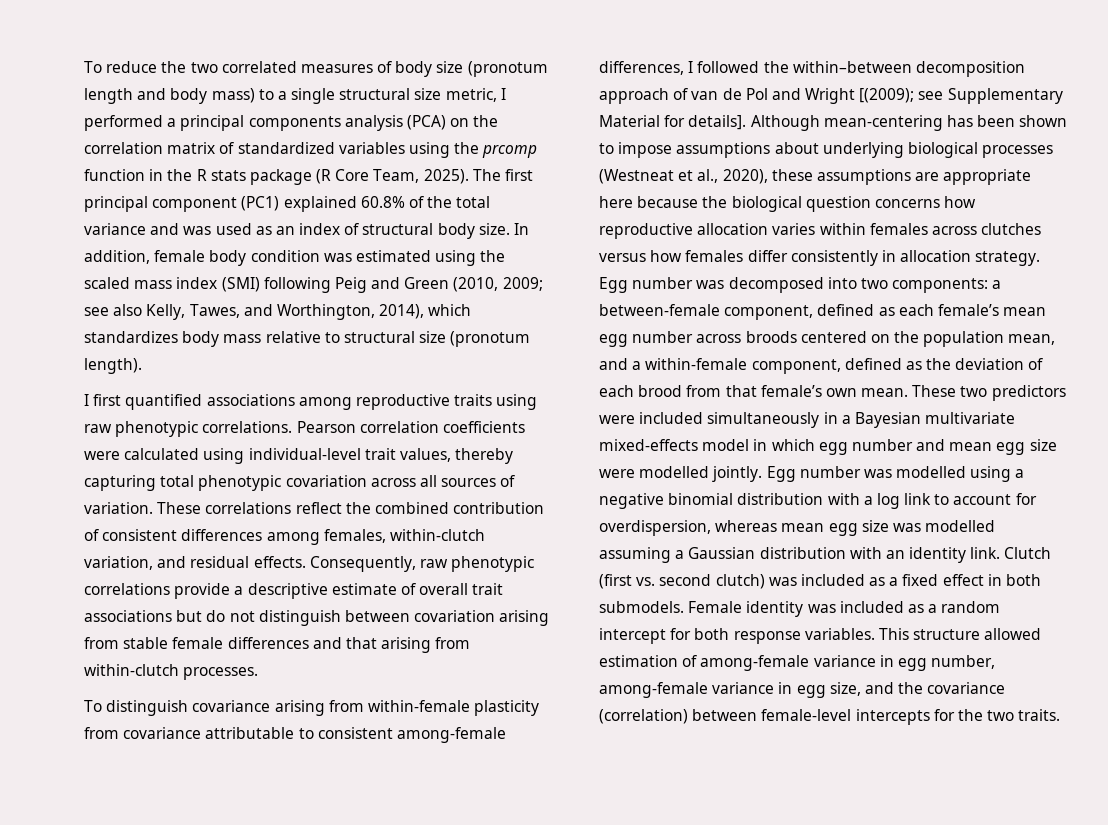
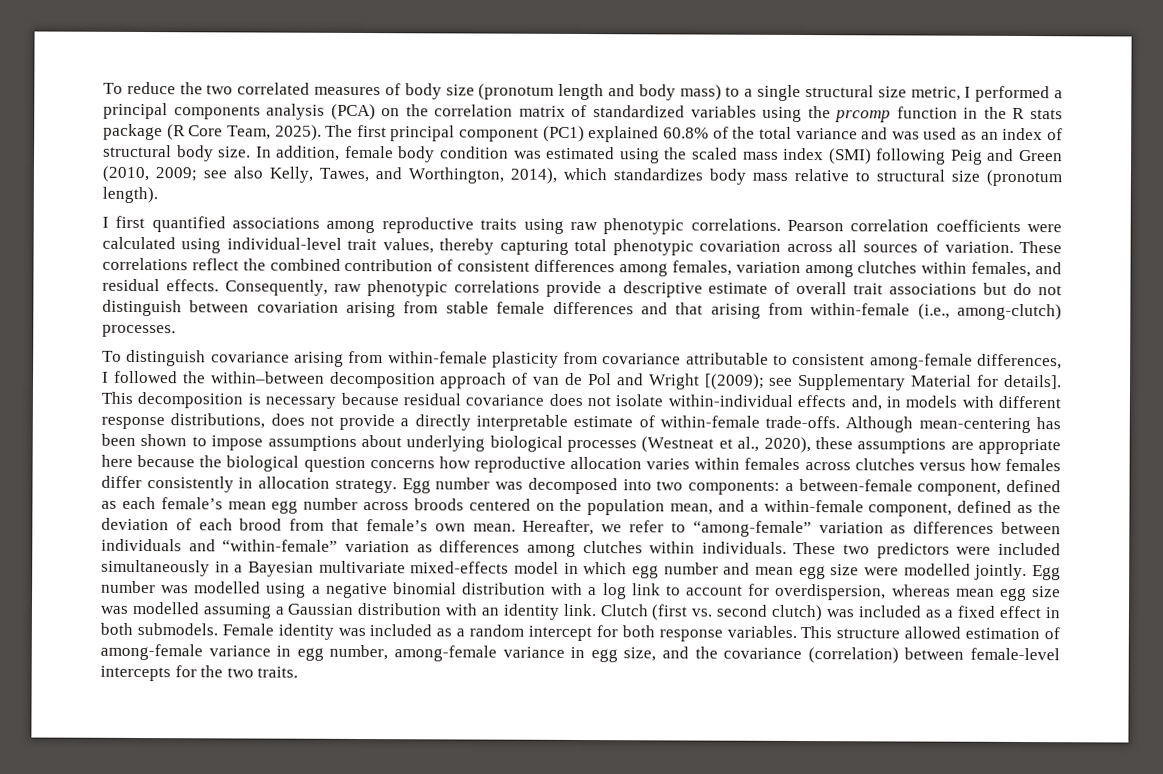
[389,529,485,541] [84,556,153,570] within-clutch variation, -> [735,261,1032,278] variation among clutches within females,
[84,664,179,676] within-clutch -> [810,303,1062,321] within-female (i.e., among-clutch)
(747, 122) none -> [101,391,1061,411] [101,413,841,431] This decomposition is necessary because residual covariance does not isolate within-individual effects and, in models with different response distributions, does not provide a directly interpretable estimate of within-female trade-offs.
(909, 392) none -> [522,519,1062,538] [101,538,787,557] Hereafter, we refer to “among-female” variation as differences between individuals and “within-female” variation as differences among clutches within individuals.

